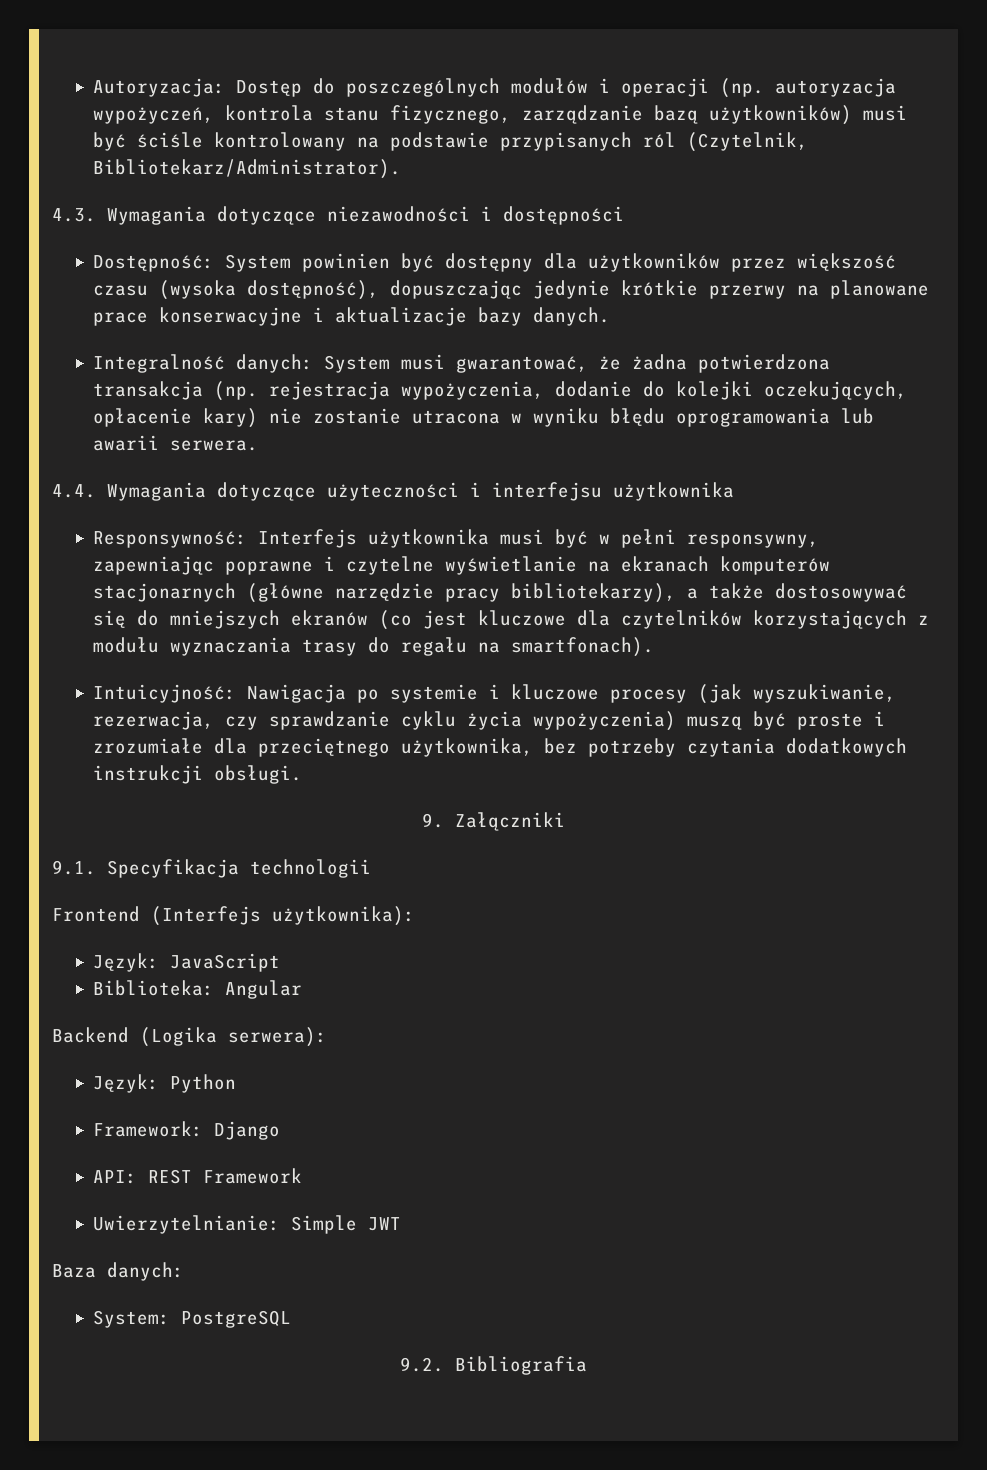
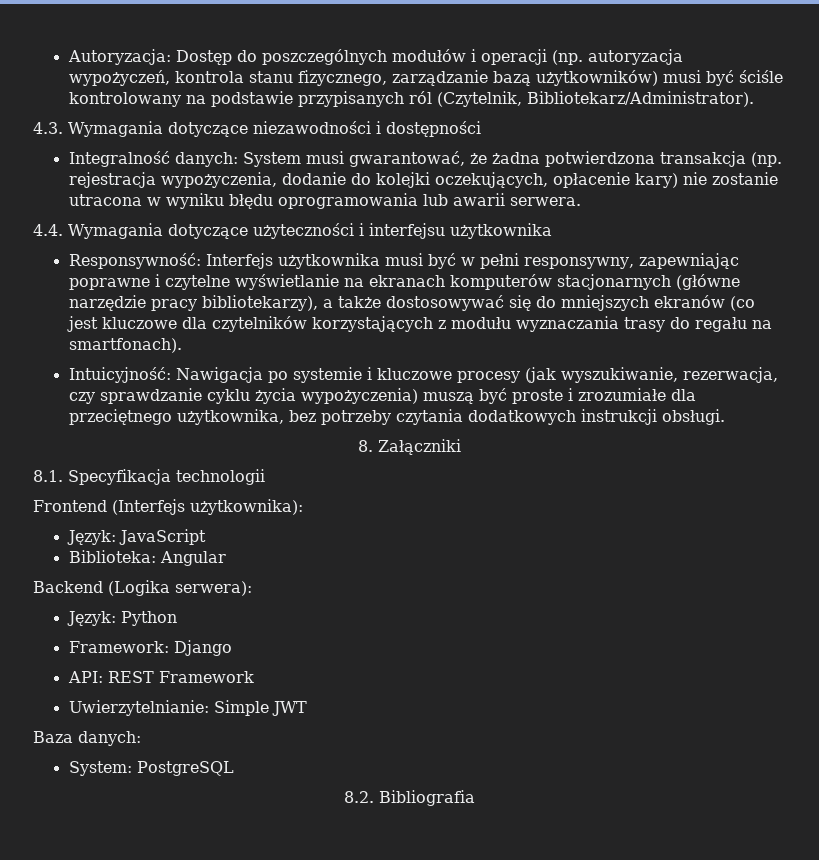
[92,253,896,272] [92,280,929,300] [92,307,610,326] // Dostępność: System powinien być dostępny dla użytkowników przez większość czasu (wysoka dostępność), dopuszczając jedynie krótkie przerwy na planowane prace konserwacyjne i aktualizacje bazy danych. -> (481, 129) none
[422,813,444,828] 9. -> [358,440,373,452] 8.
[52,860,96,875] 9.1. -> [33,470,63,482] 8.1.
[400,1357,444,1372] 9.2. -> [344,791,374,803] 8.2.

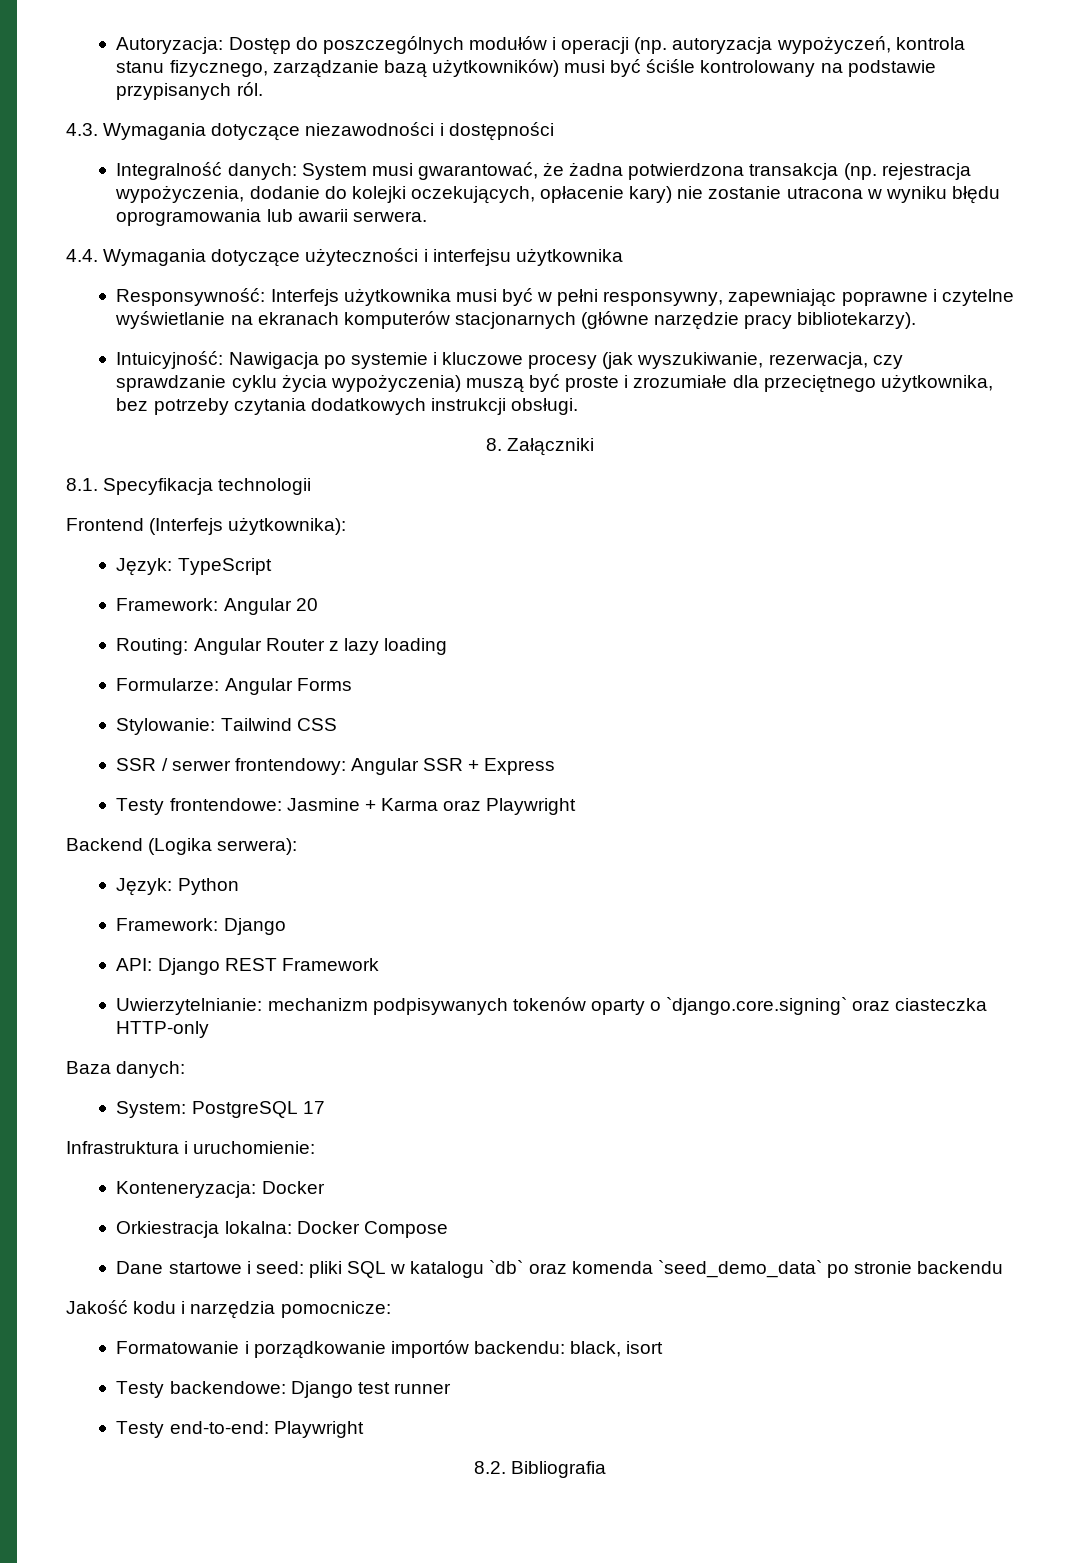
[408,91,754,107] ról (Czytelnik, Bibliotekarz/Administrator). -> [236,82,263,96] ról.
[201,295,755,311] [66,316,772,332] [68,338,182,353] bibliotekarzy), a także dostosowywać się do mniejszych ekranów (co jest kluczowe dla czytelników korzystających z modułu wyznaczania trasy do regału na smartfonach). -> [797,312,917,329] bibliotekarzy).
[118,529,206,545] [68,550,226,566] JavaScript // Biblioteka: Angular -> [177,558,272,575] [116,598,318,615] [116,638,448,655] [116,678,352,695] [116,718,337,735] [116,758,556,775] [116,798,577,815] TypeScript // Framework: Angular 20 // Routing: Angular Router z lazy loading // Formularze: Angular Forms // Stylowanie: Tailwind CSS // SSR / serwer frontendowy: Angular SSR + Express // Testy frontendowe: Jasmine + Karma oraz Playwright
(103, 677) none -> [157,958,220,975] Django
[213,700,307,716] [33,731,141,746] [68,761,234,776] Simple JWT // Baza danych: // System: PostgreSQL -> [267,997,988,1015] [116,1021,210,1038] [66,1061,186,1078] [116,1101,325,1118] [66,1141,316,1154] [116,1181,325,1198] [116,1221,448,1238] [116,1260,1004,1278] [66,1300,391,1319] [116,1340,664,1359] [116,1381,451,1398] [116,1421,364,1438] mechanizm podpisywanych tokenów oparty o `django.core.signing` oraz ciasteczka HTTP-only // Baza danych: // System: PostgreSQL 17 // Infrastruktura i uruchomienie: // Konteneryzacja: Docker // Orkiestracja lokalna: Docker Compose // Dane startowe i seed: pliki SQL w katalogu `db` oraz komenda `seed_demo_data` po stronie backendu // Jakość kodu i narzędzia pomocnicze: // Formatowanie i porządkowanie importów backendu: black, isort // Testy backendowe: Django test runner // Testy end-to-end: Playwright

